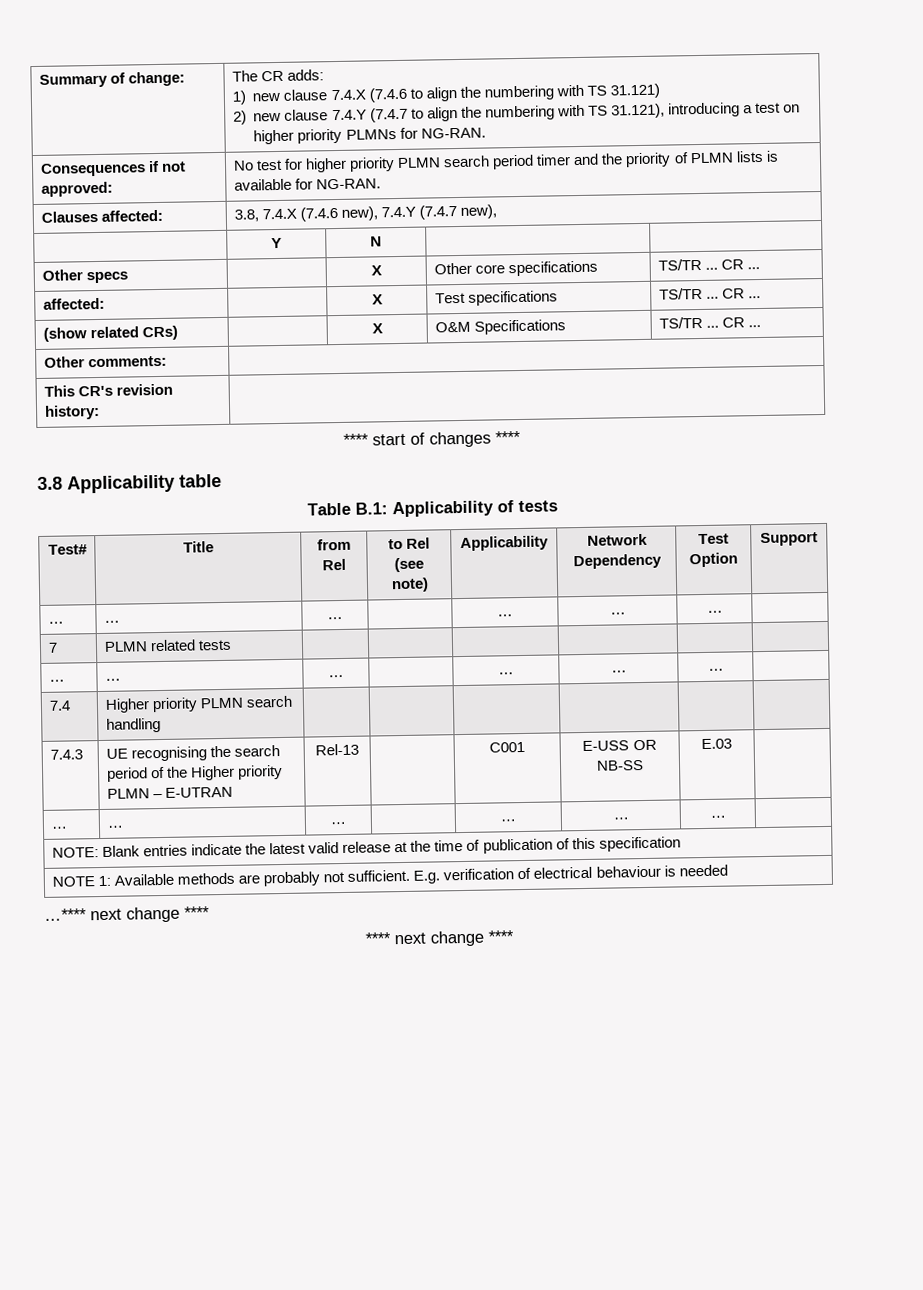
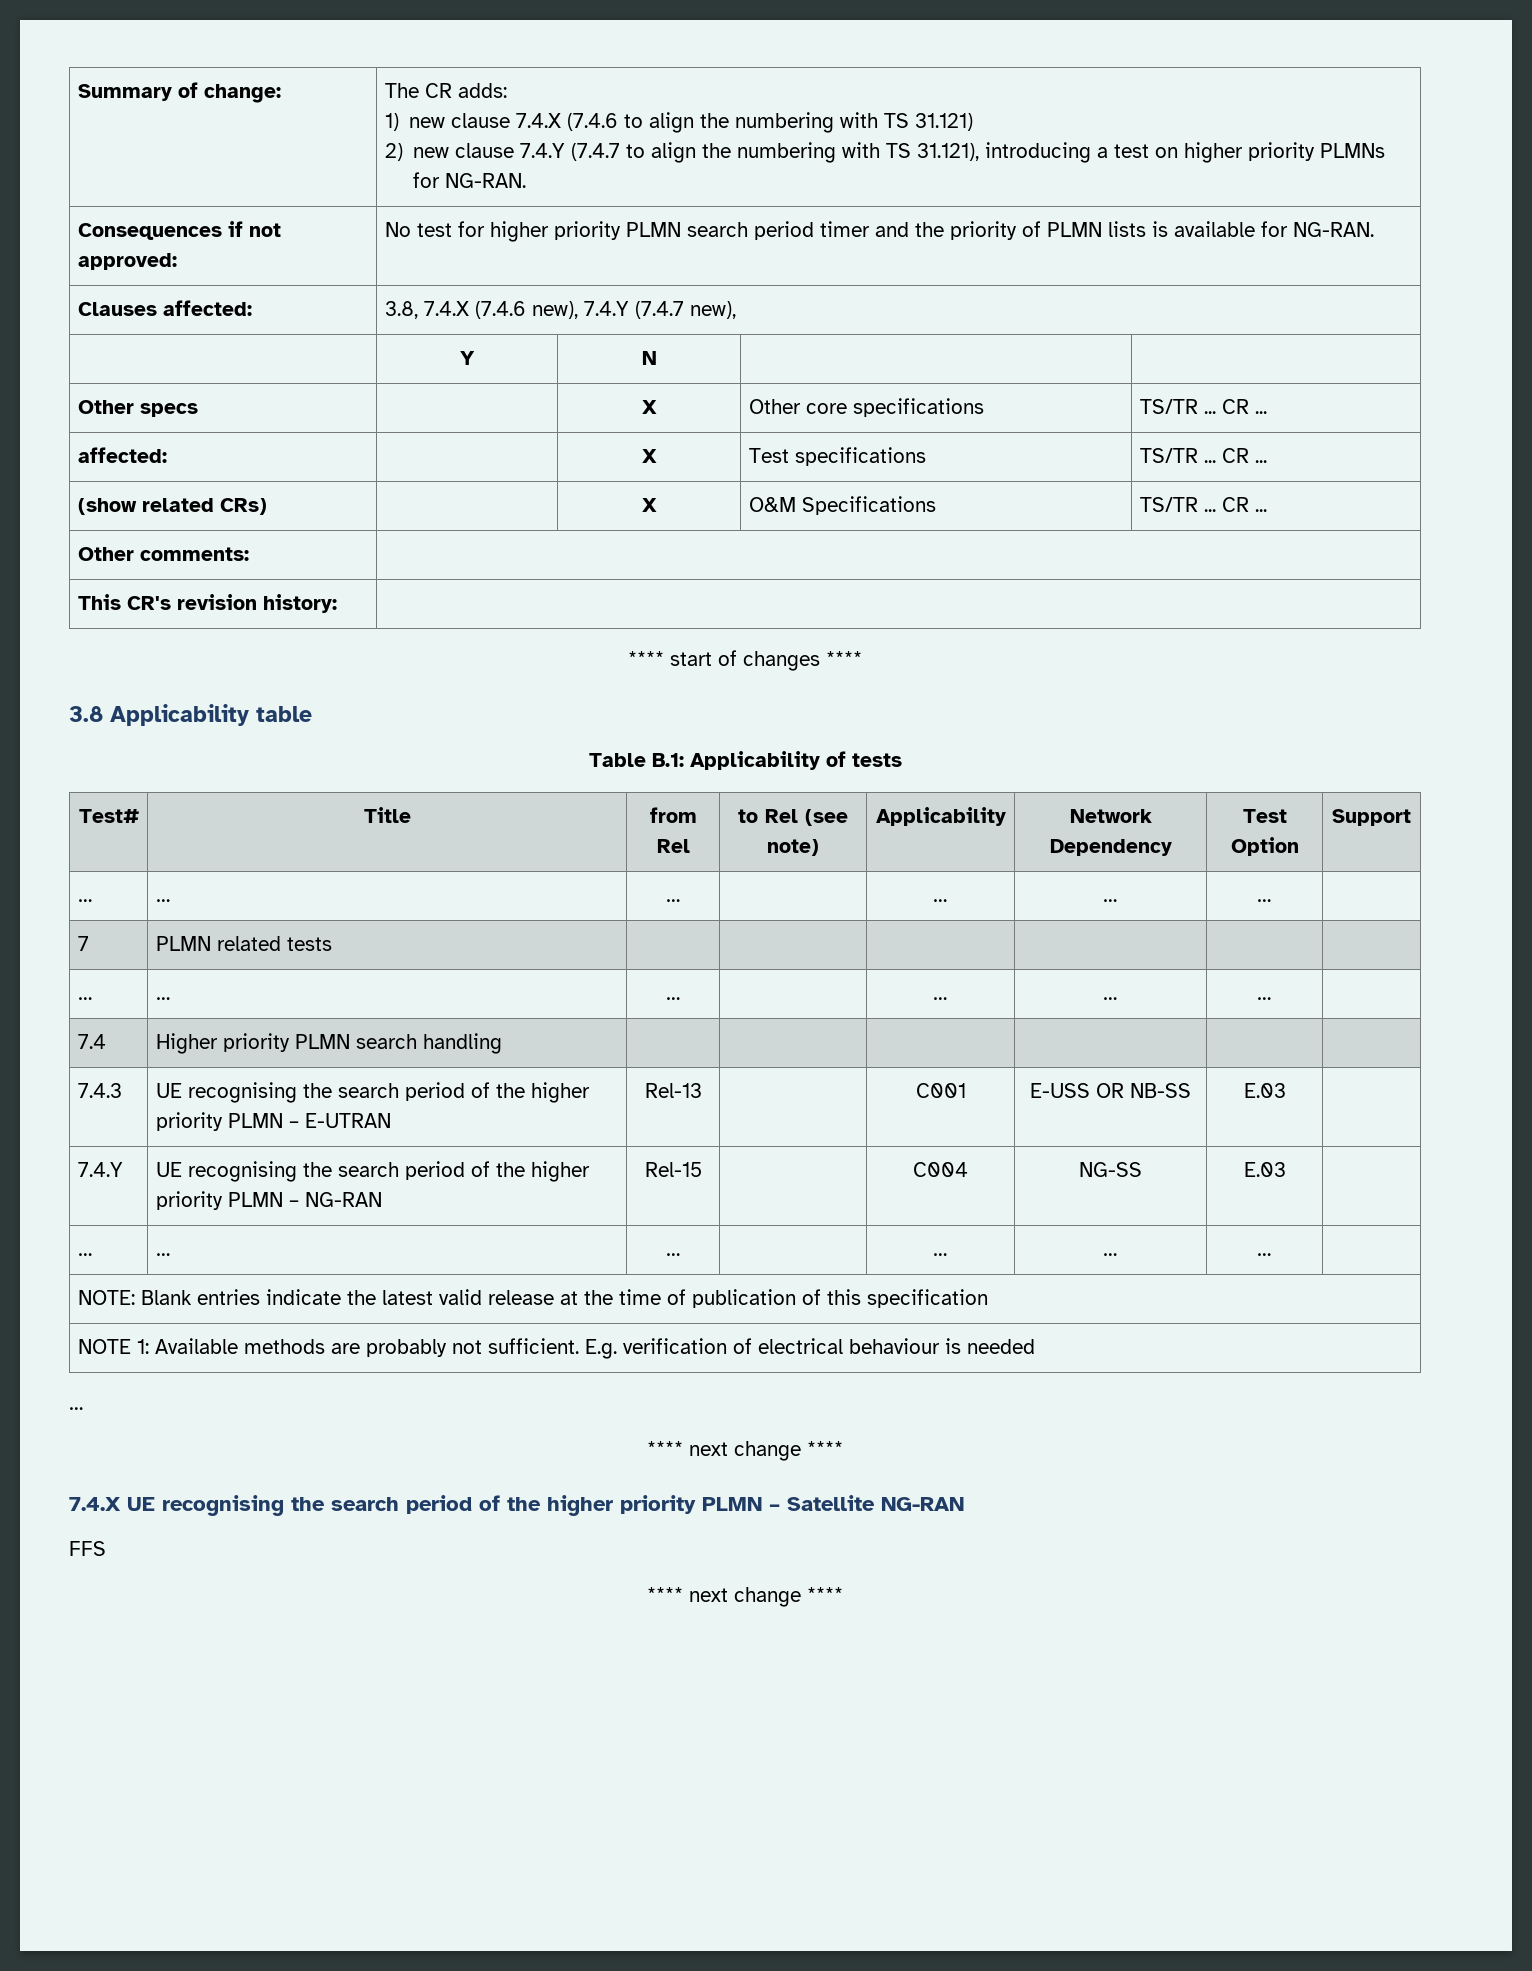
[190,765,236,781] Higher -> [530,1082,590,1103] higher
(732, 744) none -> [77,1162,123,1177] [155,1161,590,1182] [155,1191,382,1210] [644,1162,702,1177] [913,1162,968,1177] [1079,1162,1142,1177] [1243,1162,1286,1177] // 7.4.Y | UE recognising the search period of the higher priority PLMN – NG-RAN | Rel-15 | | C004 | NG-SS | E.03 |
[44,906,210,923] [365,930,514,947] …**** next change **** // **** next change **** -> [69,1407,84,1410] [647,1441,843,1461] [69,1495,964,1516] [69,1541,106,1556] [647,1587,843,1607] … // **** next change **** // 7.4.X UE recognising the search period of the higher priority PLMN – Satellite NG-RAN // FFS // **** next change ****

